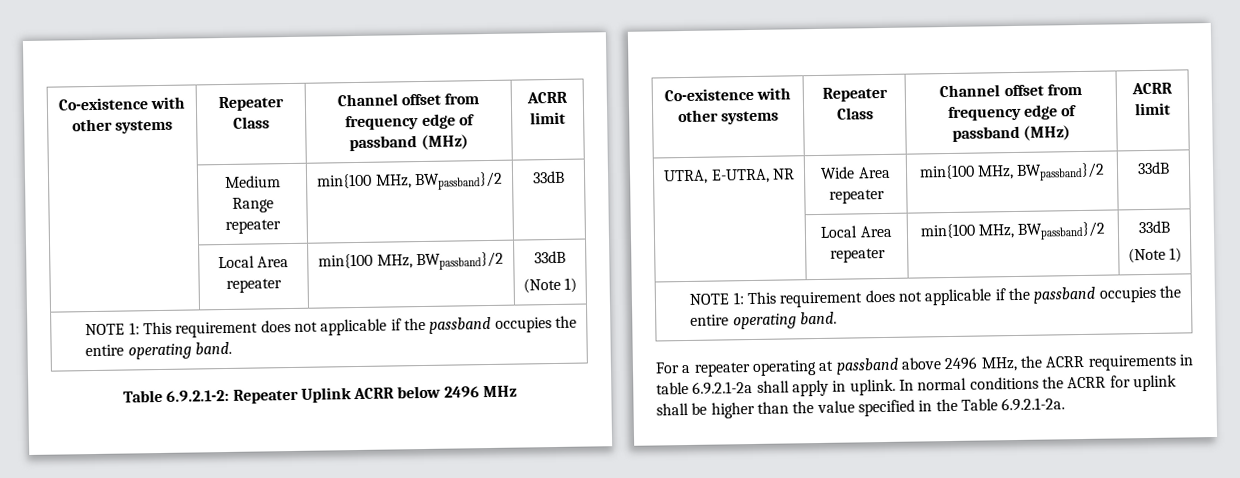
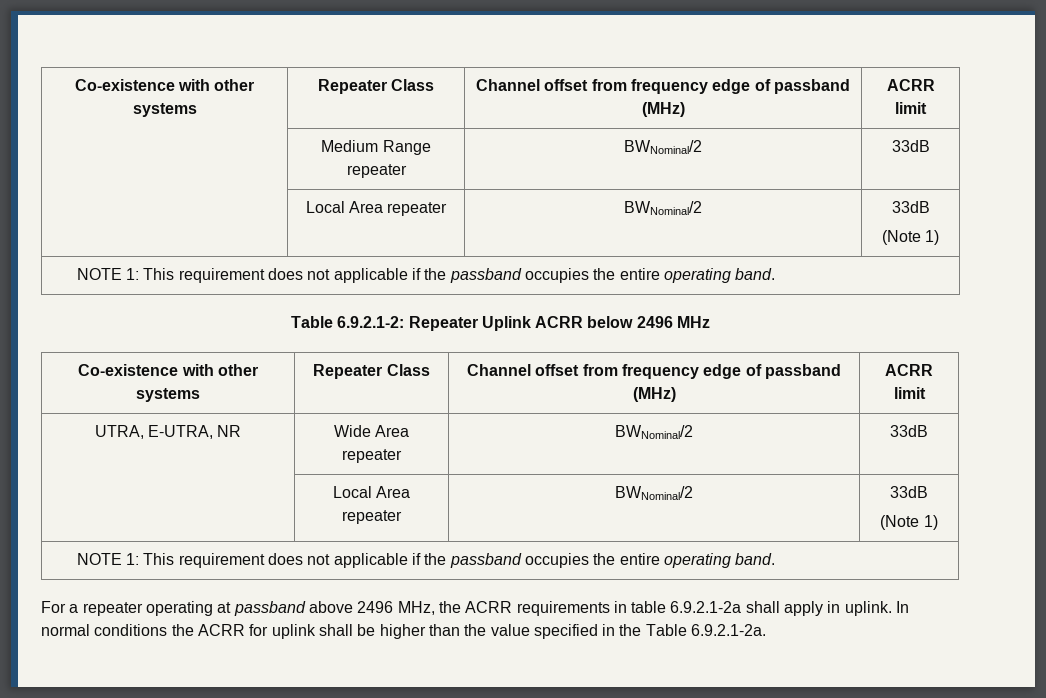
[316,171,503,191] [532,170,565,184] [217,255,290,269] [226,278,282,293] [318,251,504,271] min{100 MHz, BWpassband}/2 | 33dB // | Local Area repeater | min{100 MHz, BWpassband}/2 -> [624,140,702,154] [891,140,930,152] [305,201,448,216] [624,201,702,215] BWNominal/2 | 33dB // | Local Area repeater | BWNominal/2
[918,162,1106,181] [1137,161,1170,175] [820,225,892,238] [829,247,886,263] [919,221,1107,240] min{100 MHz, BWpassband}/2 | 33dB // | Local Area repeater | min{100 MHz, BWpassband}/2 -> [615,425,693,439] [890,425,928,437] [332,486,411,498] [342,510,402,524] [615,486,693,500] BWNominal/2 | 33dB // | Local Area repeater | BWNominal/2

